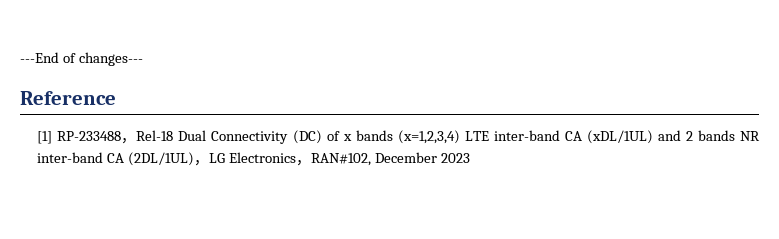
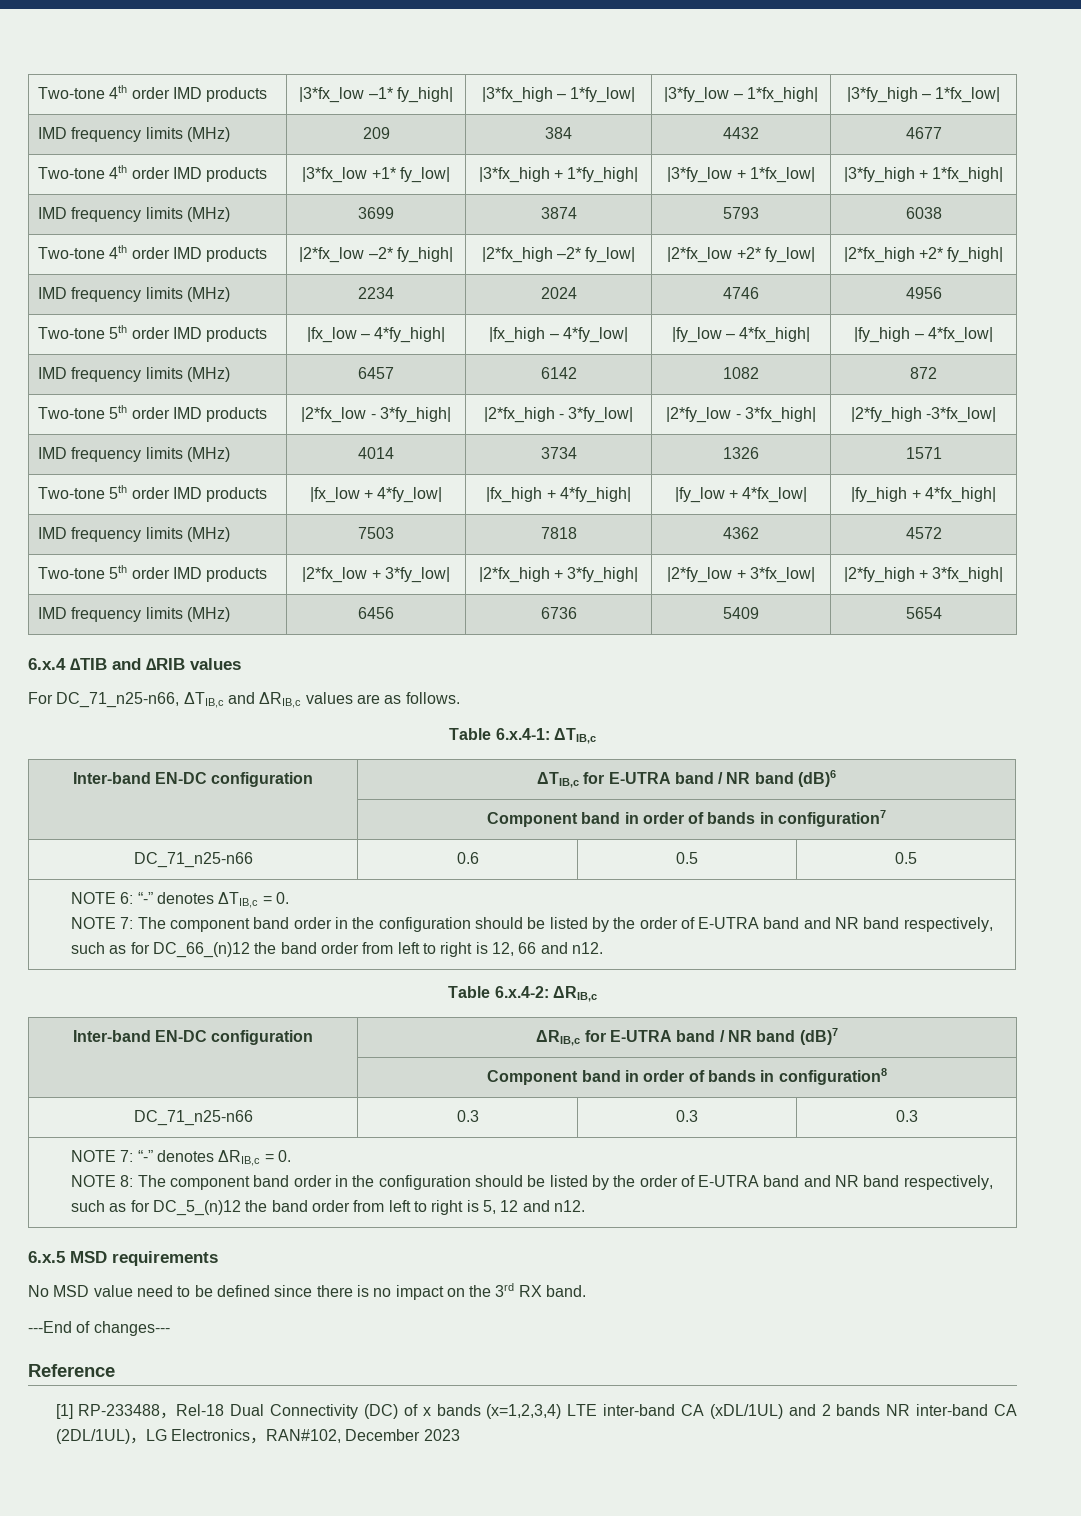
(20, 57) none -> [37,85,268,102] [299,87,453,103] [481,87,636,103] [664,87,818,103] [846,87,1001,103] [37,127,230,142] [362,127,390,139] [545,127,572,139] [723,127,759,139] [905,127,942,139] [37,165,268,182] [302,167,450,183] [478,167,639,183] [667,167,815,183] [843,167,1004,183] [37,207,230,222] [358,207,394,219] [540,207,577,219] [723,207,759,219] [905,207,942,219] [37,245,268,262] [299,247,453,263] [481,247,636,263] [667,247,815,263] [843,247,1004,263] [37,287,230,302] [358,287,394,299] [540,287,577,299] [723,287,759,299] [905,287,942,299] [37,325,268,342] [306,327,446,343] [489,327,628,343] [671,327,811,343] [854,327,993,343] [37,367,230,382] [358,367,394,379] [540,367,577,379] [723,367,759,379] [910,367,937,379] [37,405,268,422] [301,407,451,423] [483,407,634,423] [666,407,816,423] [850,407,997,423] [37,447,230,462] [358,447,394,459] [540,447,577,459] [723,447,759,459] [905,447,942,459] [37,485,268,502] [309,487,443,503] [486,487,631,503] [674,487,808,503] [851,487,996,503] [37,527,230,542] [358,527,394,539] [540,527,577,539] [723,527,759,539] [905,527,942,539] [37,565,268,582] [302,567,450,583] [478,567,639,583] [667,567,815,583] [843,567,1004,583] [37,607,230,622] [358,607,394,619] [540,607,577,619] [723,607,759,619] [905,607,942,619] [28,658,241,670] [28,692,460,708] [449,728,596,744] [72,772,314,787] [536,770,837,788] [486,810,887,827] [133,852,253,868] [456,852,479,864] [676,852,698,864] [895,852,917,864] [71,892,289,908] [71,917,993,932] [71,942,603,958] [448,986,597,1002] [72,1030,314,1045] [536,1028,838,1046] [487,1068,887,1085] [133,1110,253,1126] [456,1110,479,1122] [676,1110,698,1122] [895,1110,918,1122] [71,1150,291,1166] [71,1175,993,1190] [71,1200,585,1216] [28,1251,218,1266] [28,1283,587,1300] Two-tone 4th order IMD products | |3*fx_low –1* fy_high| | |3*fx_high – 1*fy_low| | |3*fy_low – 1*fx_high| | |3*fy_high – 1*fx_low| // IMD frequency limits (MHz) | 209 | 384 | 4432 | 4677 // Two-tone 4th order IMD products | |3*fx_low +1* fy_low| | |3*fx_high + 1*fy_high| | |3*fy_low + 1*fx_low| | |3*fy_high + 1*fx_high| // IMD frequency limits (MHz) | 3699 | 3874 | 5793 | 6038 // Two-tone 4th order IMD products | |2*fx_low –2* fy_high| | |2*fx_high –2* fy_low| | |2*fx_low +2* fy_low| | |2*fx_high +2* fy_high| // IMD frequency limits (MHz) | 2234 | 2024 | 4746 | 4956 // Two-tone 5th order IMD products | |fx_low – 4*fy_high| | |fx_high – 4*fy_low| | |fy_low – 4*fx_high| | |fy_high – 4*fx_low| // IMD frequency limits (MHz) | 6457 | 6142 | 1082 | 872 // Two-tone 5th order IMD products | |2*fx_low - 3*fy_high| | |2*fx_high - 3*fy_low| | |2*fy_low - 3*fx_high| | |2*fy_high -3*fx_low| // IMD frequency limits (MHz) | 4014 | 3734 | 1326 | 1571 // Two-tone 5th order IMD products | |fx_low + 4*fy_low| | |fx_high + 4*fy_high| | |fy_low + 4*fx_low| | |fy_high + 4*fx_high| // IMD frequency limits (MHz) | 7503 | 7818 | 4362 | 4572 // Two-tone 5th order IMD products | |2*fx_low + 3*fy_low| | |2*fx_high + 3*fy_high| | |2*fy_low + 3*fx_low| | |2*fy_high + 3*fx_high| // IMD frequency limits (MHz) | 6456 | 6736 | 5409 | 5654 // 6.x.4 ∆TIB and ∆RIB values // For DC_71_n25-n66, ΔTIB,c and ΔRIB,c values are as follows. // Table 6.x.4-1: ΔTIB,c // Inter-band EN-DC configuration | ΔTIB,c for E-UTRA band / NR band (dB)6 // | Component band in order of bands in configuration7 // DC_71_n25-n66 | 0.6 | 0.5 | 0.5 // NOTE 6: “-” denotes ΔTIB,c = 0. // NOTE 7: The component band order in the configuration should be listed by the order of E-UTRA band and NR band respectively, such as for DC_66_(n)12 the band order from left to right is 12, 66 and n12. // Table 6.x.4-2: ΔRIB,c // Inter-band EN-DC configuration | ΔRIB,c for E-UTRA band / NR band (dB)7 // | Component band in order of bands in configuration8 // DC_71_n25-n66 | 0.3 | 0.3 | 0.3 // NOTE 7: “-” denotes ΔRIB,c = 0. // NOTE 8: The component band order in the configuration should be listed by the order of E-UTRA band and NR band respectively, such as for DC_5_(n)12 the band order from left to right is 5, 12 and n12. // 6.x.5 MSD requirements // No MSD value need to be defined since there is no impact on the 3rd RX band. //

